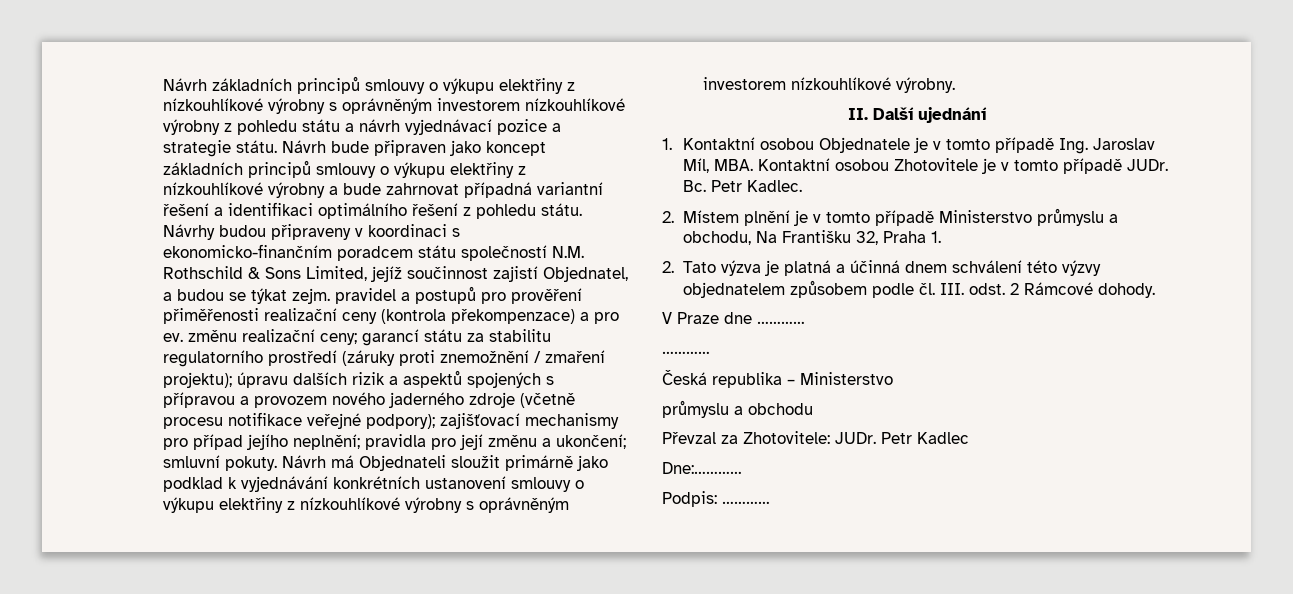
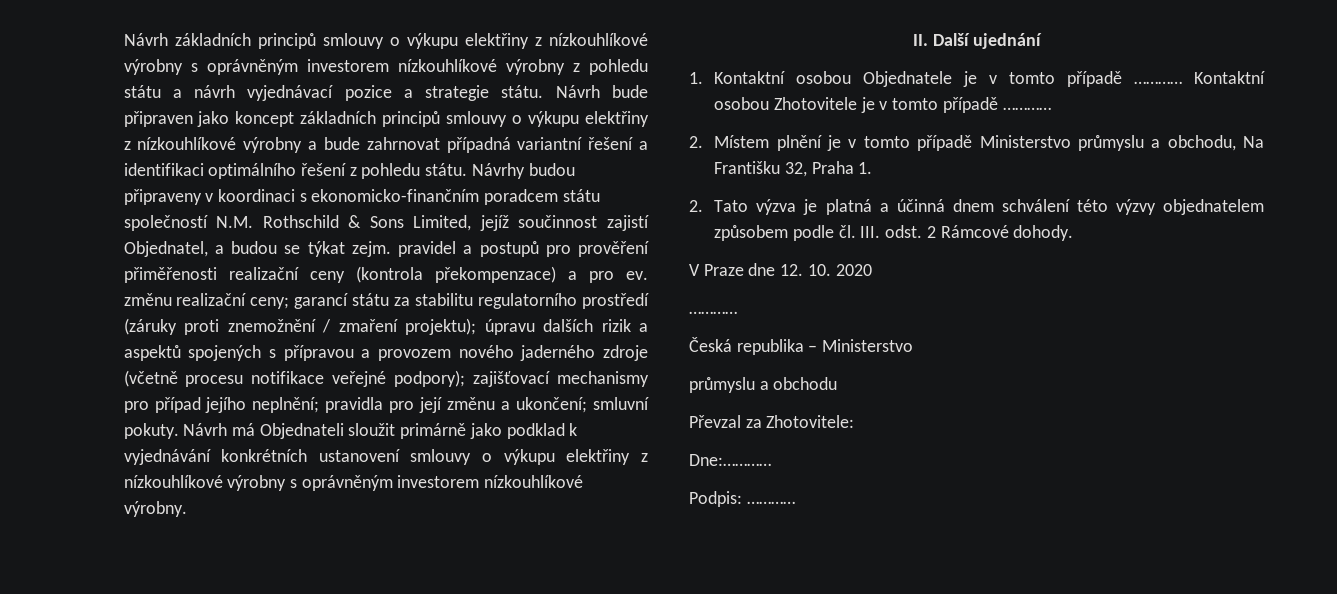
[1058,138,1155,154] [682,158,753,173] Ing. Jaroslav Míl, MBA. -> [1134,81,1183,84] …………
[1126,159,1168,171] [682,180,802,192] JUDr. Bc. Petr Kadlec. -> [1002,107,1051,110] …………
[757,321,805,324] ………… -> [780,264,872,276] 12. 10. 2020
[835,432,969,444] JUDr. Petr Kadlec -> (855, 421) none

